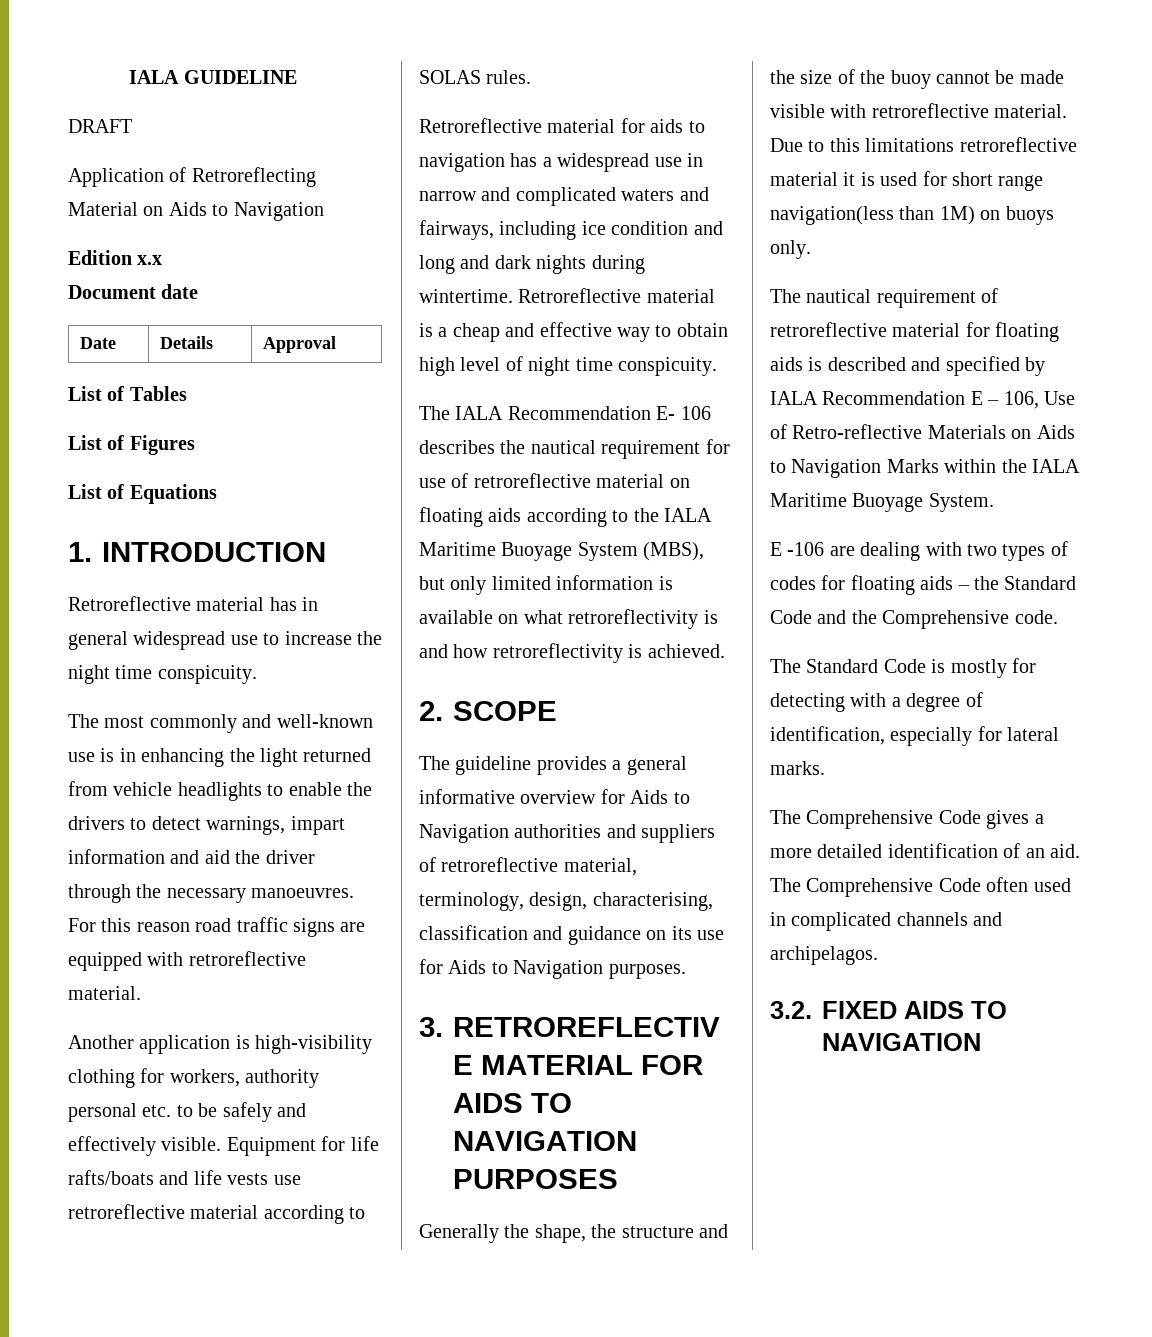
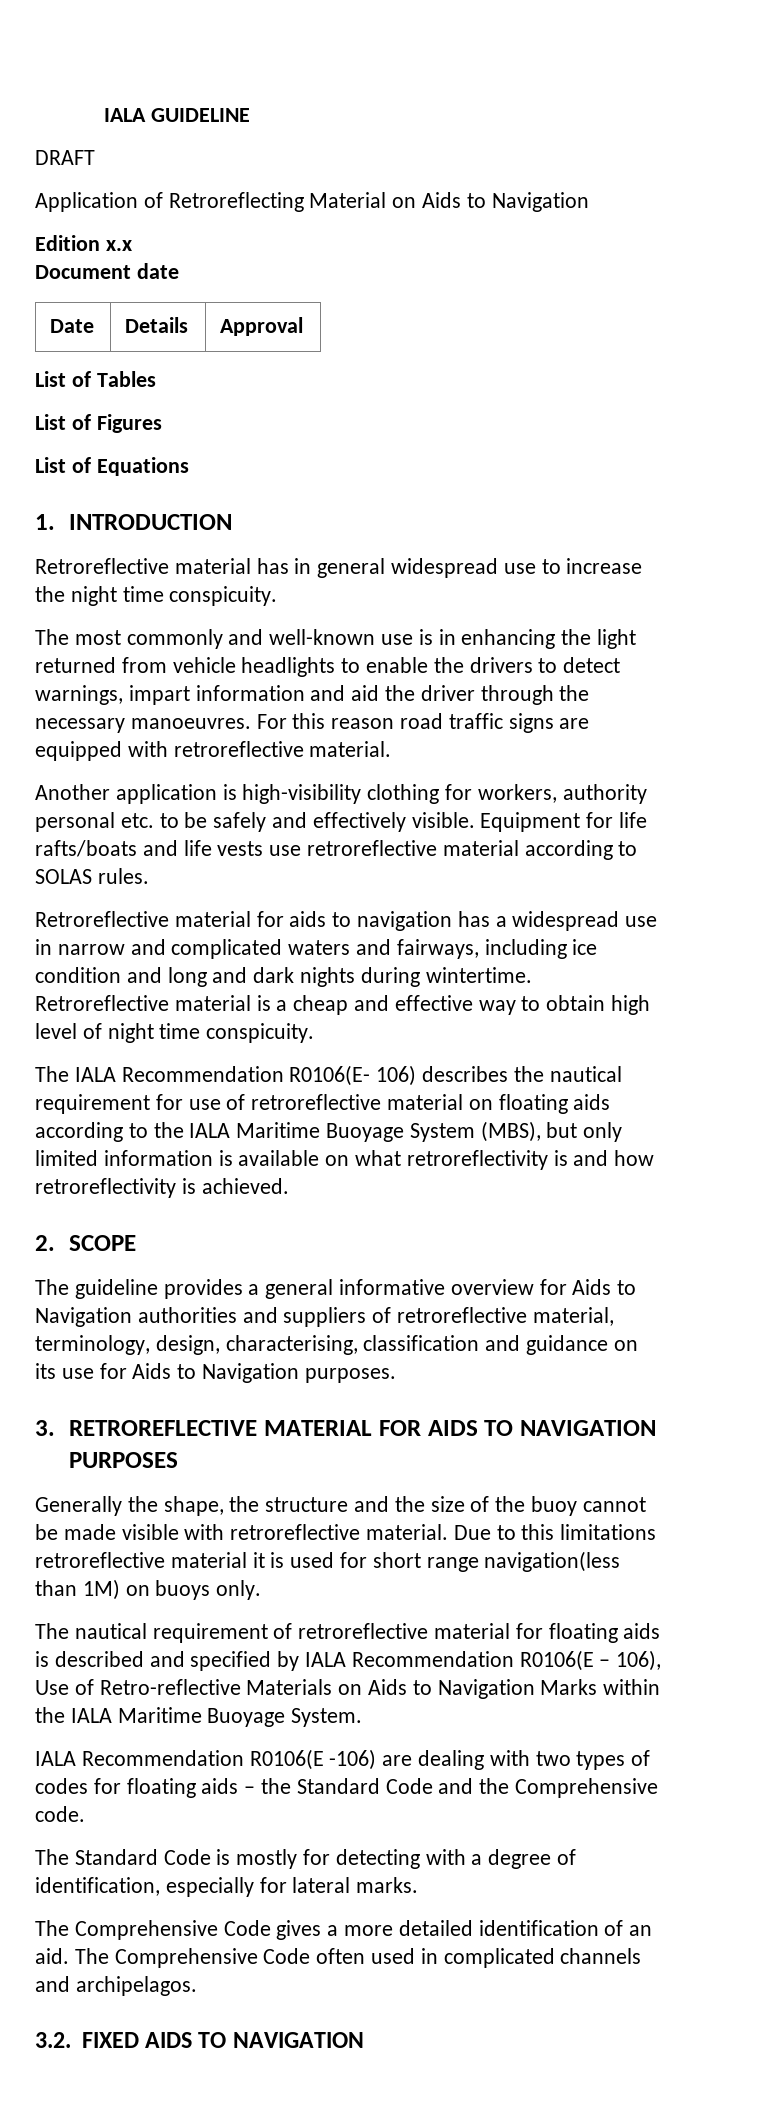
[656,406,711,420] E- 106 -> [289,1065,417,1086] R0106(E- 106)
[970,391,1039,409] E – 106, -> [519,1650,662,1671] R0106(E – 106),
[770,542,825,556] E -106 -> [35,1749,377,1770] IALA Recommendation R0106(E -106)

